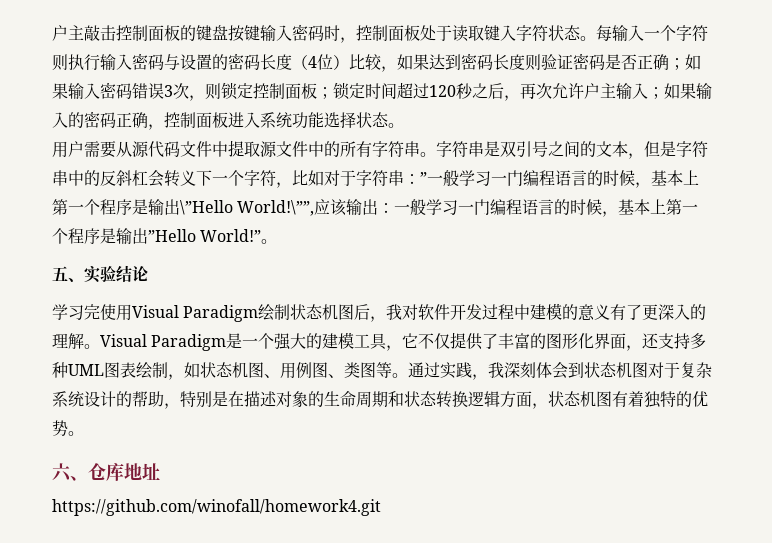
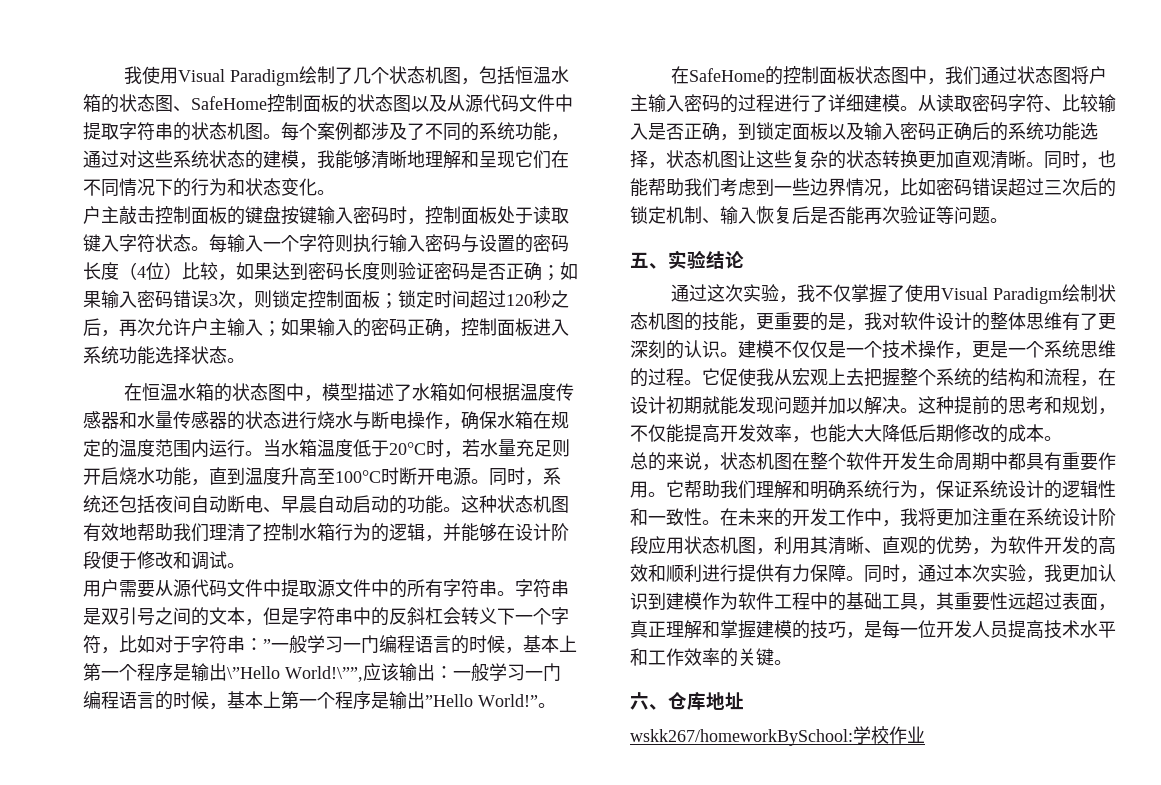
(52, 33) none -> [124,66,570,86] [83,94,573,113] [83,122,569,141] [83,150,569,169] [83,178,335,197] 我使用Visual Paradigm绘制了几个状态机图，包括恒温水箱的状态图、SafeHome控制面板的状态图以及从源代码文件中提取字符串的状态机图。每个案例都涉及了不同的系统功能，通过对这些系统状态的建模，我能够清晰地理解和呈现它们在不同情况下的行为和状态变化。 //
(404, 125) none -> [124,383,575,402] [83,411,569,430] [83,439,570,458] [83,467,561,486] [83,495,569,514] [83,523,569,542] [83,551,245,570] // 在恒温水箱的状态图中，模型描述了水箱如何根据温度传感器和水量传感器的状态进行烧水与断电操作，确保水箱在规定的温度范围内运行。当水箱温度低于20°C时，若水量充足则开启烧水功能，直到温度升高至100°C时断开电源。同时，系统还包括夜间自动断电、早晨自动启动的功能。这种状态机图有效地帮助我们理清了控制水箱行为的逻辑，并能够在设计阶段便于修改和调试。
[52,265,148,283] [52,304,100,320] 五、实验结论 // 学习完 -> [671,66,1108,85] [630,94,1116,113] [630,122,1098,141] [630,150,1116,169] [630,178,1116,197] [630,206,1008,225] [630,250,744,269] [671,284,906,303] 在SafeHome的控制面板状态图中，我们通过状态图将户主输入密码的过程进行了详细建模。从读取密码字符、比较输入是否正确，到锁定面板以及输入密码正确后的系统功能选择，状态机图让这些复杂的状态转换更加直观清晰。同时，也能帮助我们考虑到一些边界情况，比如密码错误超过三次后的锁定机制、输入恢复后是否能再次验证等问题。 // 五、实验结论 // 通过这次实验，我不仅掌握了
[354,303,707,322] [52,332,707,351] [52,362,712,380] [52,391,708,409] [52,420,68,436] 后，我对软件开发过程中建模的意义有了更深入的理解。Visual Paradigm是一个强大的建模工具，它不仅提供了丰富的图形化界面，还支持多种UML图表绘制，如状态机图、用例图、类图等。通过实践，我深刻体会到状态机图对于复杂系统设计的帮助，特别是在描述对象的生命周期和状态转换逻辑方面，状态机图有着独特的优势 -> [684,312,1116,331] [630,340,1116,359] [630,368,1116,387] [630,396,1116,415] [630,424,1062,443] [630,452,1116,471] [630,480,1116,499] [630,508,1116,527] [630,536,1116,555] [630,564,1116,583] [630,592,1116,611] [630,620,1116,639] [630,648,774,667] 的技能，更重要的是，我对软件设计的整体思维有了更深刻的认识。建模不仅仅是一个技术操作，更是一个系统思维的过程。它促使我从宏观上去把握整个系统的结构和流程，在设计初期就能发现问题并加以解决。这种提前的思考和规划，不仅能提高开发效率，也能大大降低后期修改的成本。 // 总的来说，状态机图在整个软件开发生命周期中都具有重要作用。它帮助我们理解和明确系统行为，保证系统设计的逻辑性和一致性。在未来的开发工作中，我将更加注重在系统设计阶段应用状态机图，利用其清晰、直观的优势，为软件开发的高效和顺利进行提供有力保障。同时，通过本次实验，我更加认识到建模作为软件工程中的基础工具，其重要性远超过表面，真正理解和掌握建模的技巧，是每一位开发人员提高技术水平和工作效率的关键
[52,499,381,516] https://github.com/winofall/homework4.git -> [630,726,925,746] wskk267/homeworkBySchool:学校作业

